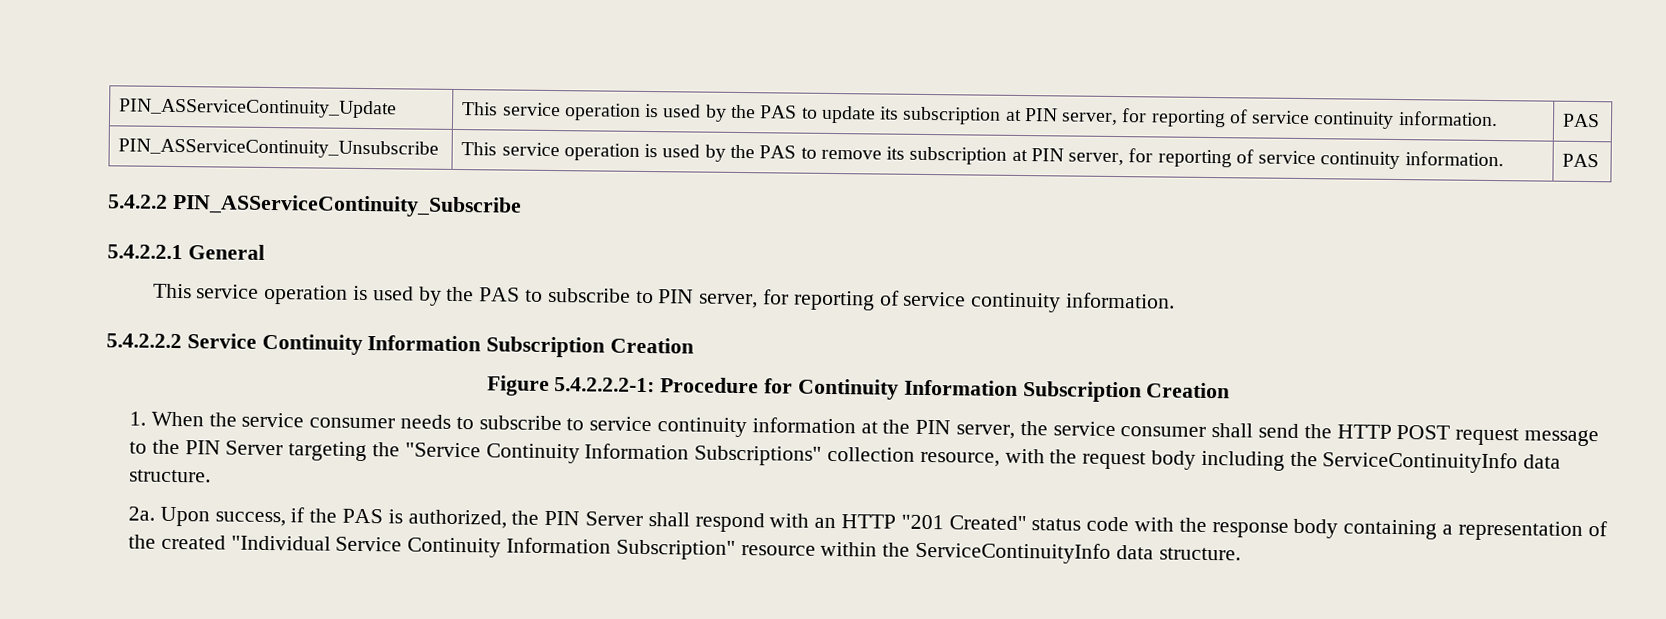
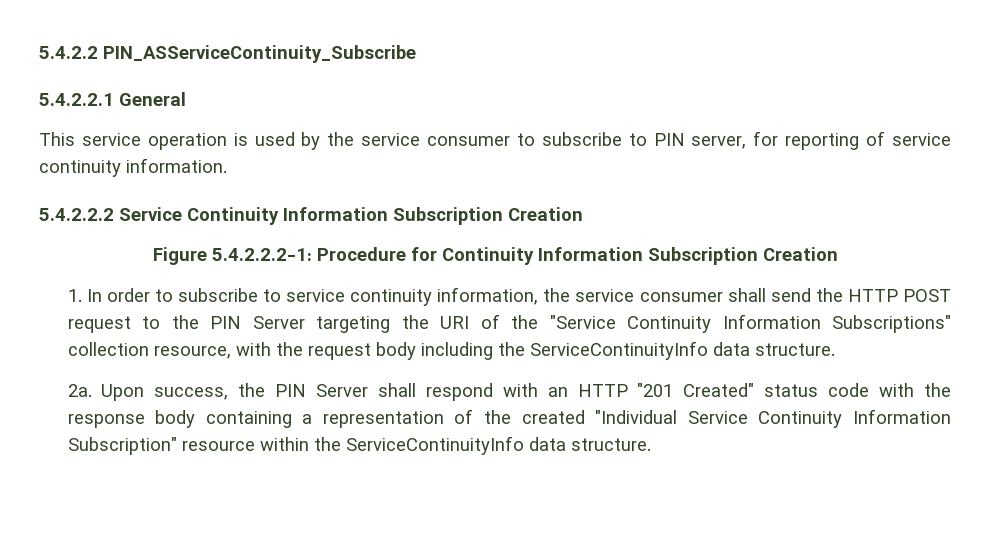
[119,98,398,119] [462,102,1498,129] [1562,113,1601,128] [118,138,440,159] [461,142,1504,170] [1562,153,1600,168] PIN_ASServiceContinuity_Update | This service operation is used by the PAS to update its subscription at PIN server, for reporting of service continuity information. | PAS // PIN_ASServiceContinuity_Unsubscribe | This service operation is used by the PAS to remove its subscription at PIN server, for reporting of service continuity information. | PAS // -> (39, 52) none
[479,287,521,302] PAS -> [361,133,511,146] service consumer
[150,411,451,429] When the service consumer needs -> [86,288,150,302] In order
[751,417,1015,439] information at the PIN server, -> [437,287,539,305] information,
[1524,429,1600,447] message -> (131, 324) none
(400, 449) none -> [440,314,539,329] URI of the
[290,507,507,529] if the PAS is authorized, -> (229, 393) none

